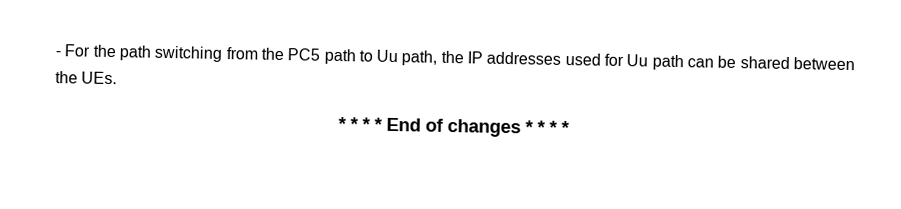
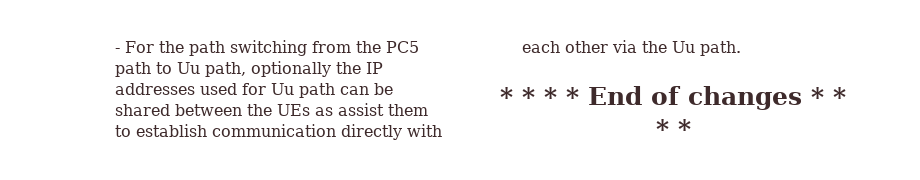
(438, 58) none -> [251,61,332,77] optionally
[81,71,118,85] UEs. -> [277,103,429,116] [115,124,443,140] [522,40,742,56] UEs as assist them to establish communication directly with each other via the Uu path.

